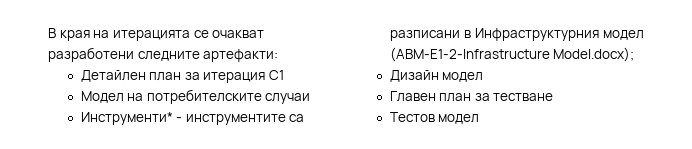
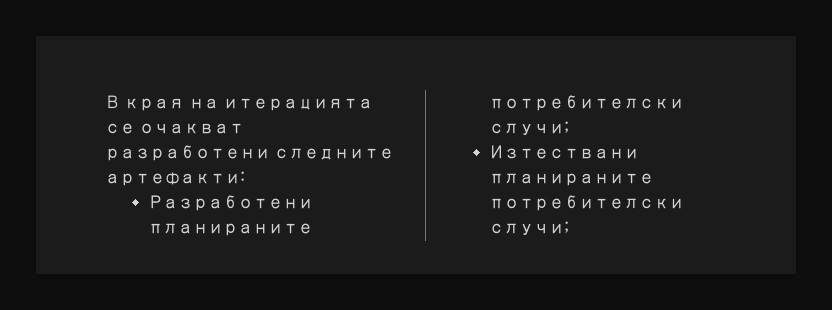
[80,70,285,83] [80,89,311,104] [80,112,305,125] [389,28,644,41] [389,47,635,62] [389,70,484,82] [389,91,554,102] [389,112,480,124] Детайлен план за итерация C1 // Модел на потребителските случаи // Инструменти* - инструментите са разписани в Инфраструктурния модел (ABM-E1-2-Infrastructure Model.docx); // Дизайн модел // Главен план за тестване // Тестов модел -> [148,195,314,211] [148,223,314,236] [489,95,685,111] [489,121,570,136] [489,145,640,159] [489,173,655,186] [489,195,685,211] [489,221,570,236] Разработени планираните потребителски случи; // Изтествани планираните потребителски случи;

